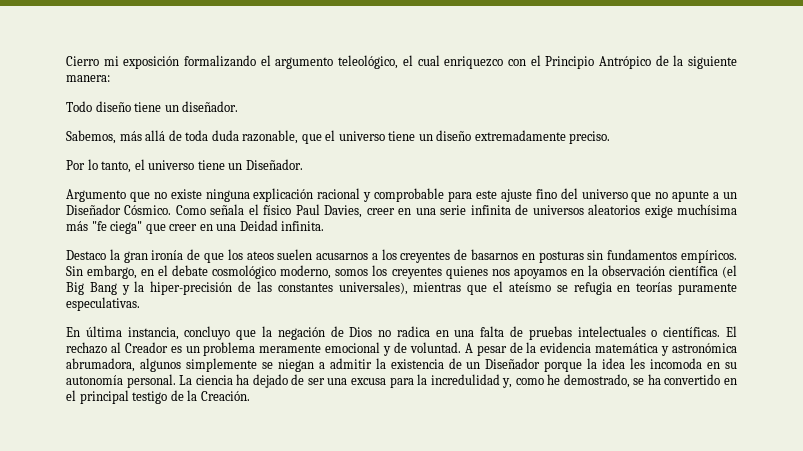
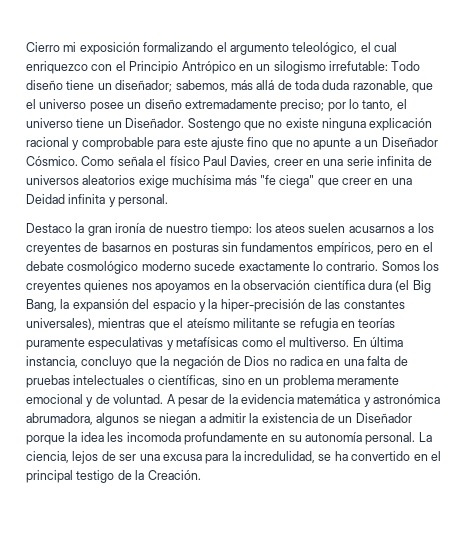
[655,55,737,69] [66,75,110,82] de la siguiente manera: // -> [238,61,388,74] en un silogismo irrefutable:
[182,101,239,112] [66,130,116,144] diseñador. // Sabemos, -> [115,80,228,92] diseñador; sabemos,
[388,131,416,141] tiene -> [89,102,124,112] posee
[569,131,611,144] [66,160,85,170] preciso. // Por -> [280,99,346,112] preciso; por
[66,189,126,202] // Argumento -> [187,118,241,131] Sostengo
[560,188,628,199] del universo -> (269, 142) none
[281,221,325,231] infinita. -> [68,194,169,207] infinita y personal.
[203,253,224,263] que -> [165,223,253,236] nuestro tiempo:
[680,250,737,263] [66,265,138,279] empíricos. Sin embargo, -> [316,242,402,255] empíricos, pero
[280,265,369,279] moderno, somos -> [141,261,420,271] moderno sucede exactamente lo contrario. Somos
(718, 271) none -> [368,280,392,290] dura
[89,282,117,295] Bang -> [26,299,196,312] Bang, la expansión del espacio
(551, 287) none -> [232,318,280,328] militante
[66,297,140,311] especulativas. // -> [88,337,350,350] especulativas y metafísicas como el multiverso.
[663,326,737,337] [66,342,182,354] científicas. El rechazo al Creador es -> [158,375,262,387] científicas, sino en
[185,358,257,372] simplemente -> (140, 419) none
(703, 363) none -> [183,432,268,445] profundamente
[195,374,288,388] ciencia ha dejado -> [26,451,99,464] ciencia, lejos
[430,374,630,388] incredulidad y, como he demostrado, -> [244,451,315,463] incredulidad,

